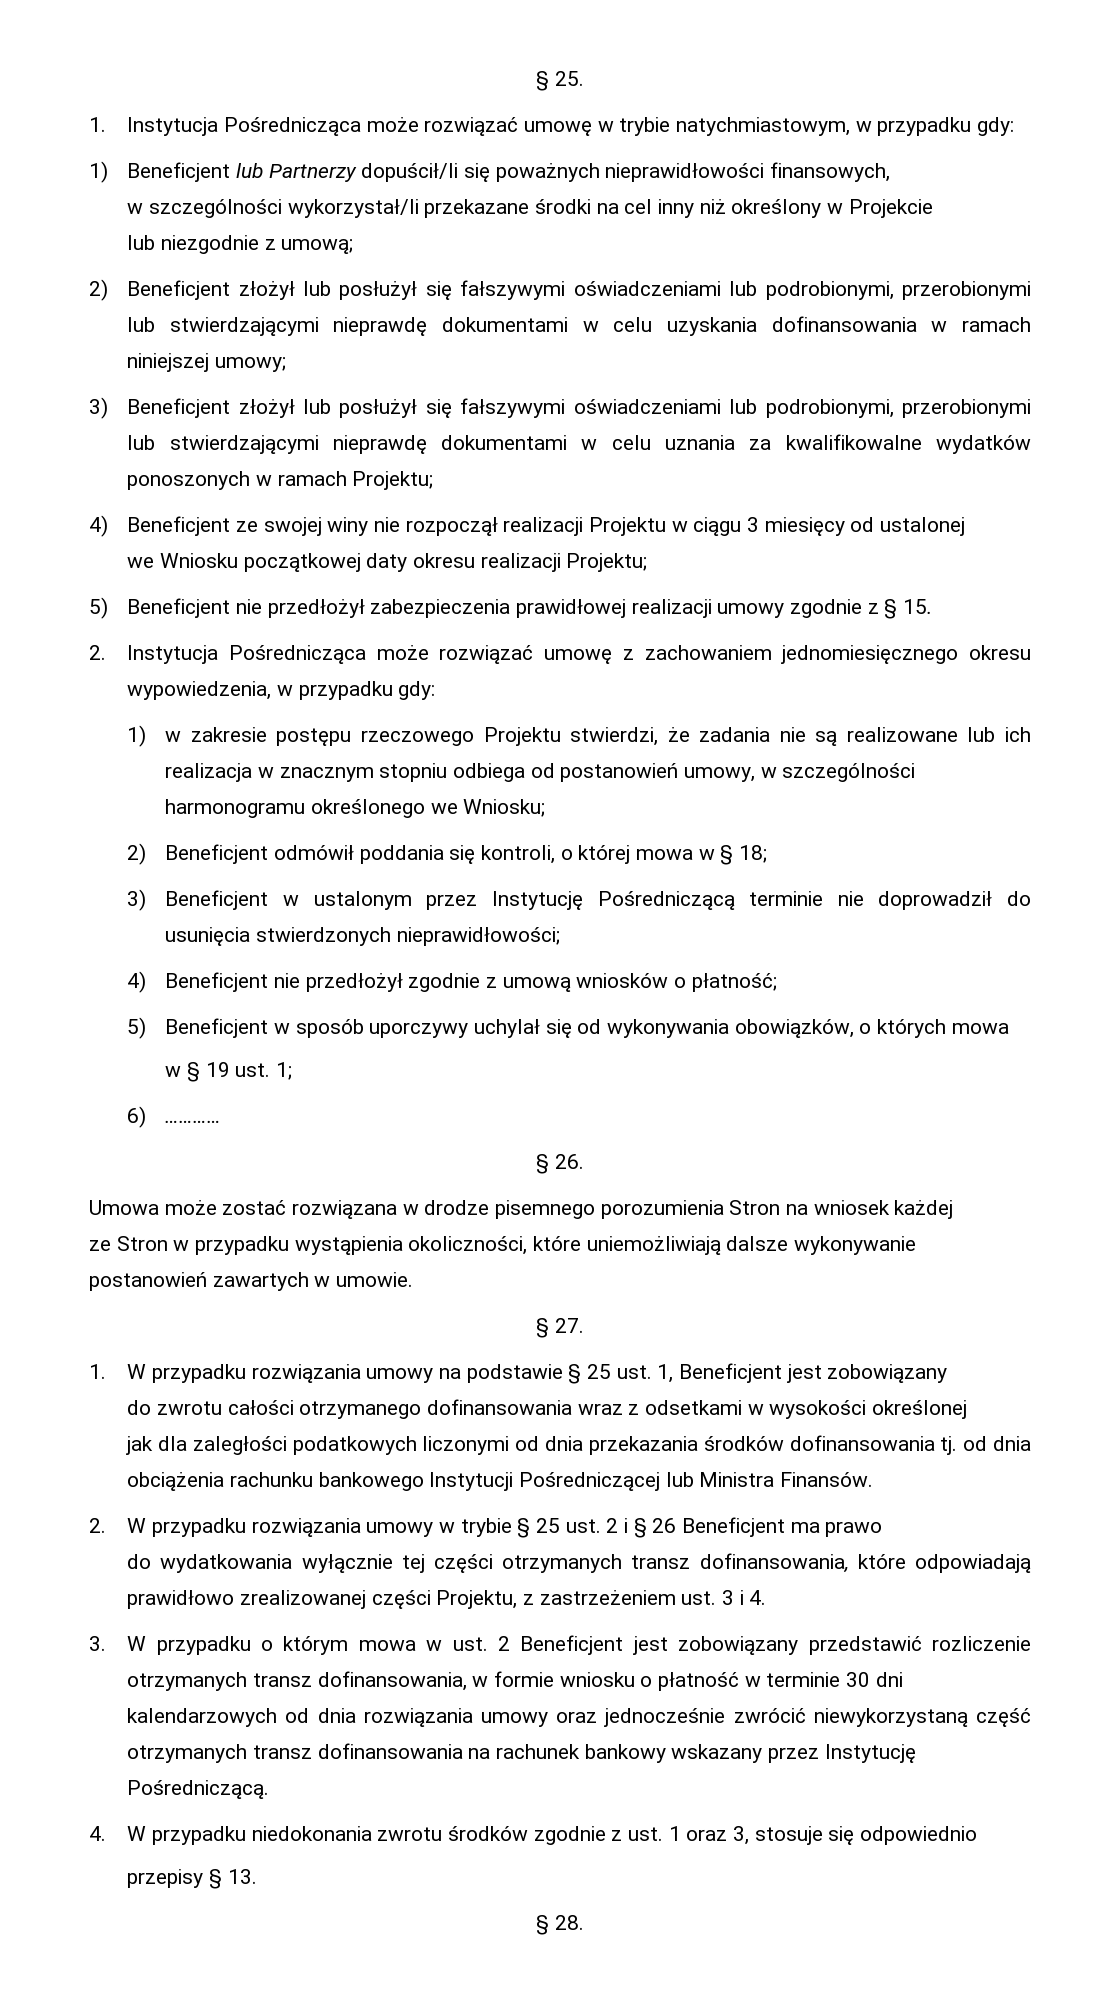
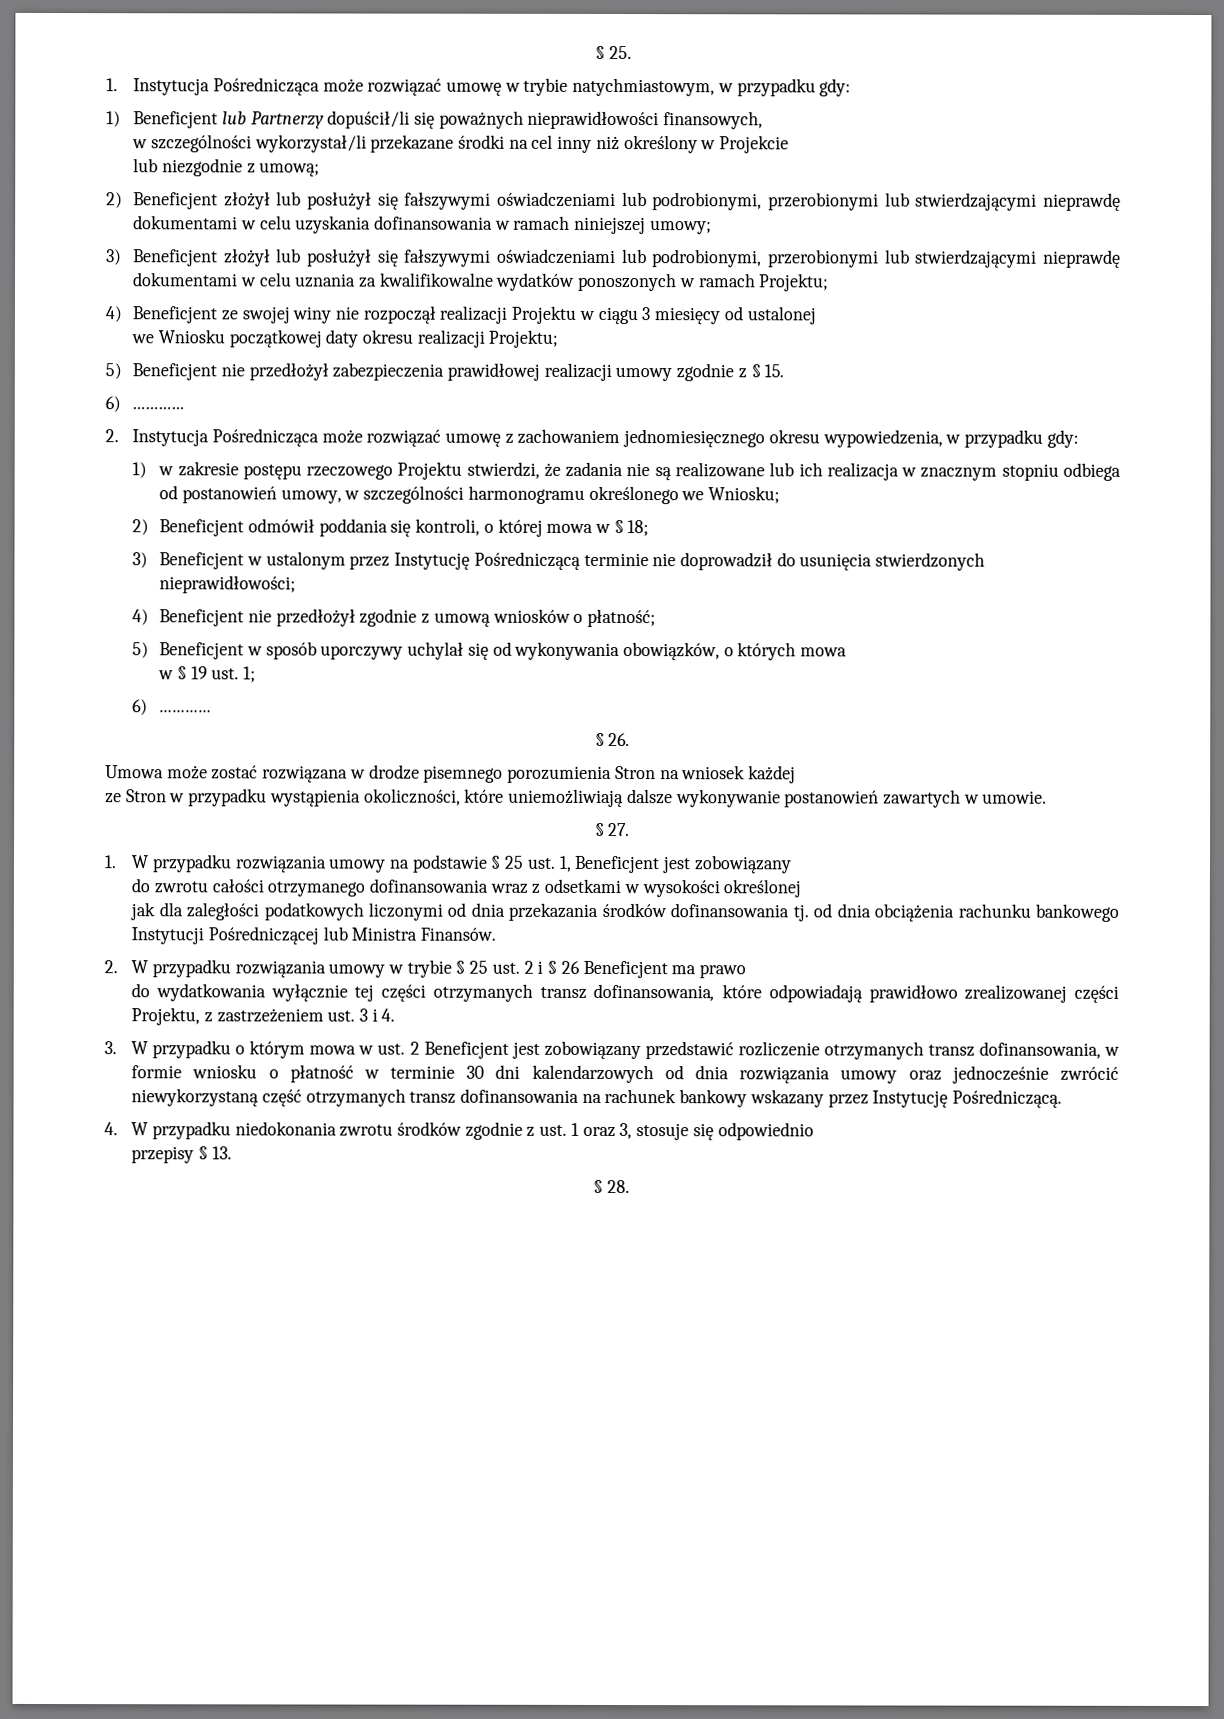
(932, 606) none -> [105,396,186,413] // 6) …………

